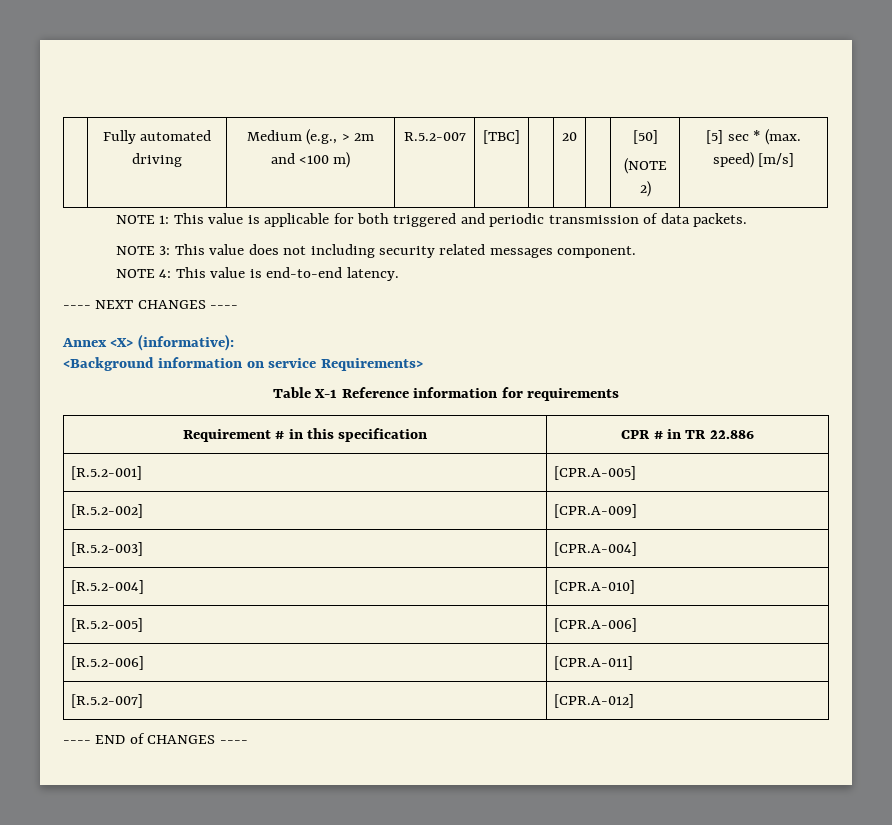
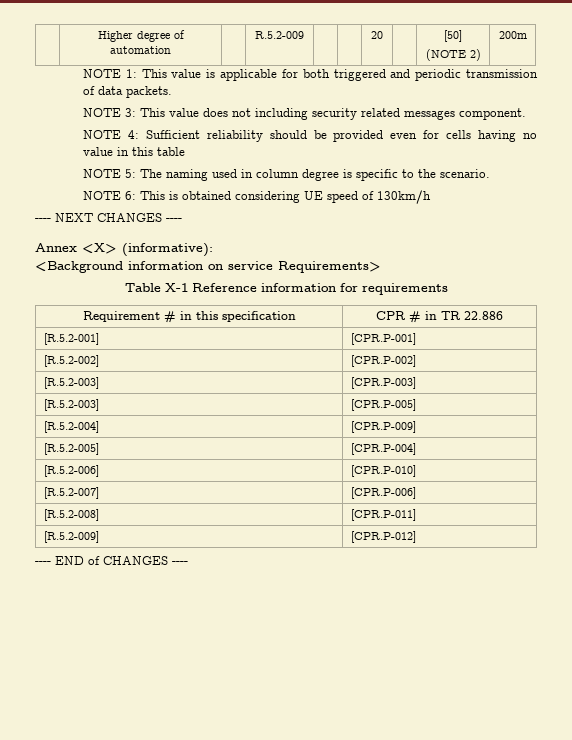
[102,130,212,144] [132,153,182,167] [246,129,375,145] [270,152,351,168] [403,132,466,141] [483,130,520,144] [562,132,577,141] [632,130,658,144] [623,158,667,174] [639,181,651,197] [706,129,801,145] [712,152,795,168] | Fully automated driving | Medium (e.g., > 2m and <100 m) | R.5.2-007 | [TBC] | | 20 | | [50] // (NOTE 2) | [5] sec * (max. speed) [m/s] -> [97,30,185,42] [110,46,171,54] [255,31,304,39] [371,31,383,39] [444,30,462,42] [425,49,481,61] [498,31,527,39] | Higher degree of automation | | R.5.2-009 | | | 20 | | [50] // (NOTE 2) | 200m
[175,267,399,281] This value is end-to-end latency. -> [145,130,538,142] [83,147,186,156] [83,169,491,181] [83,190,432,204] Sufficient reliability should be provided even for cells having no value in this table // NOTE 5: The naming used in column degree is specific to the scenario. // NOTE 6: This is obtained considering UE speed of 130km/h
[554,466,637,480] [CPR.A-005] -> [350,333,416,345] [CPR.P-001]
[554,504,638,518] [71,542,144,556] [554,542,638,556] [CPR.A-009] // [R.5.2-003] | [CPR.A-004] -> [350,355,416,367] [43,377,99,389] [350,377,416,389] [43,399,99,411] [350,399,416,411] [CPR.P-002] // [R.5.2-003] | [CPR.P-003] // [R.5.2-003] | [CPR.P-005]
[554,580,636,594] [CPR.A-010] -> [350,421,416,433] [CPR.P-009]
[554,618,638,632] [CPR.A-006] -> [350,443,416,455] [CPR.P-004]
[554,656,634,670] [CPR.A-011] -> [350,465,416,477] [CPR.P-010]
[554,694,635,708] [CPR.A-012] -> [350,487,416,499] [43,509,99,521] [350,509,416,521] [43,531,99,543] [350,531,416,543] [CPR.P-006] // [R.5.2-008] | [CPR.P-011] // [R.5.2-009] | [CPR.P-012]

